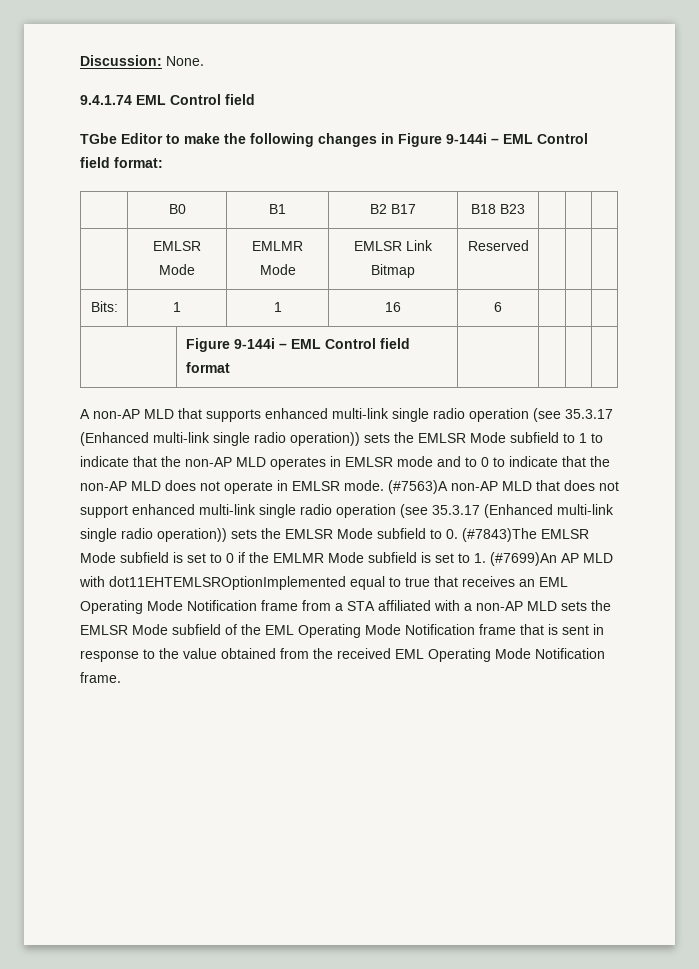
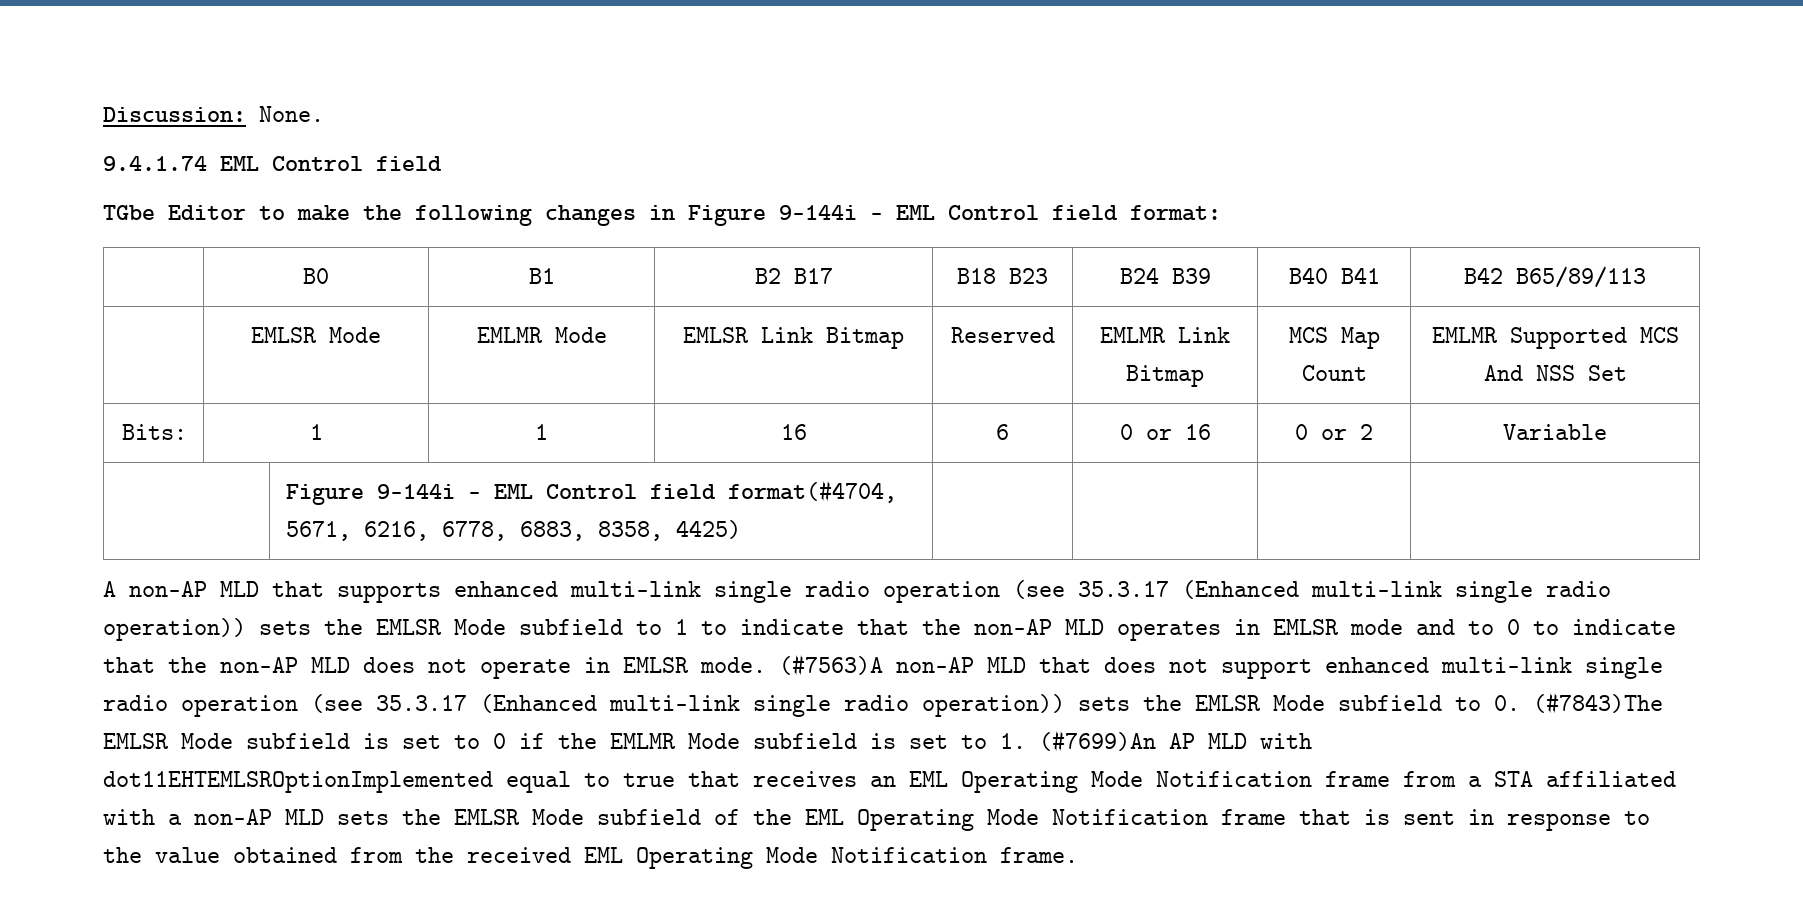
(525, 209) | | -> [1119,267,1211,284] [1288,267,1380,284] [1464,266,1646,288] B24 B39 | B40 B41 | B42 B65/89/113
(529, 245) | | -> [1100,327,1230,343] [1126,365,1204,387] [1288,327,1380,349] [1301,365,1367,381] [1431,327,1679,349] [1483,365,1627,381] EMLMR Link Bitmap | MCS Map Count | EMLMR Supported MCS And NSS Set
[185,338,410,352] [185,362,230,373] | | // | Figure 9-144i – EML Control field format -> [1119,424,1211,440] [1295,424,1373,440] [1503,424,1607,440] [286,480,898,505] [286,520,742,541] 0 or 16 | 0 or 2 | Variable // | Figure 9-144i – EML Control field format(#4704, 5671, 6216, 6778, 6883, 8358, 4425)

